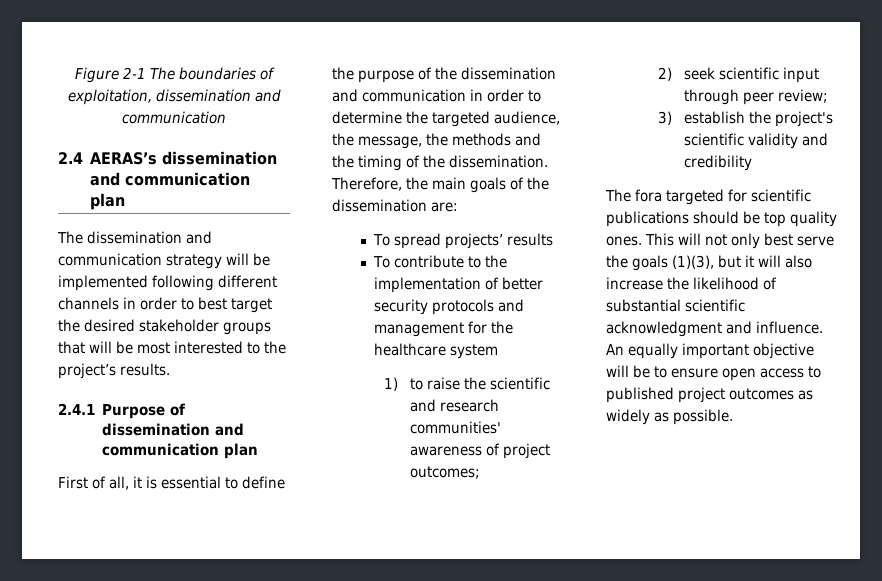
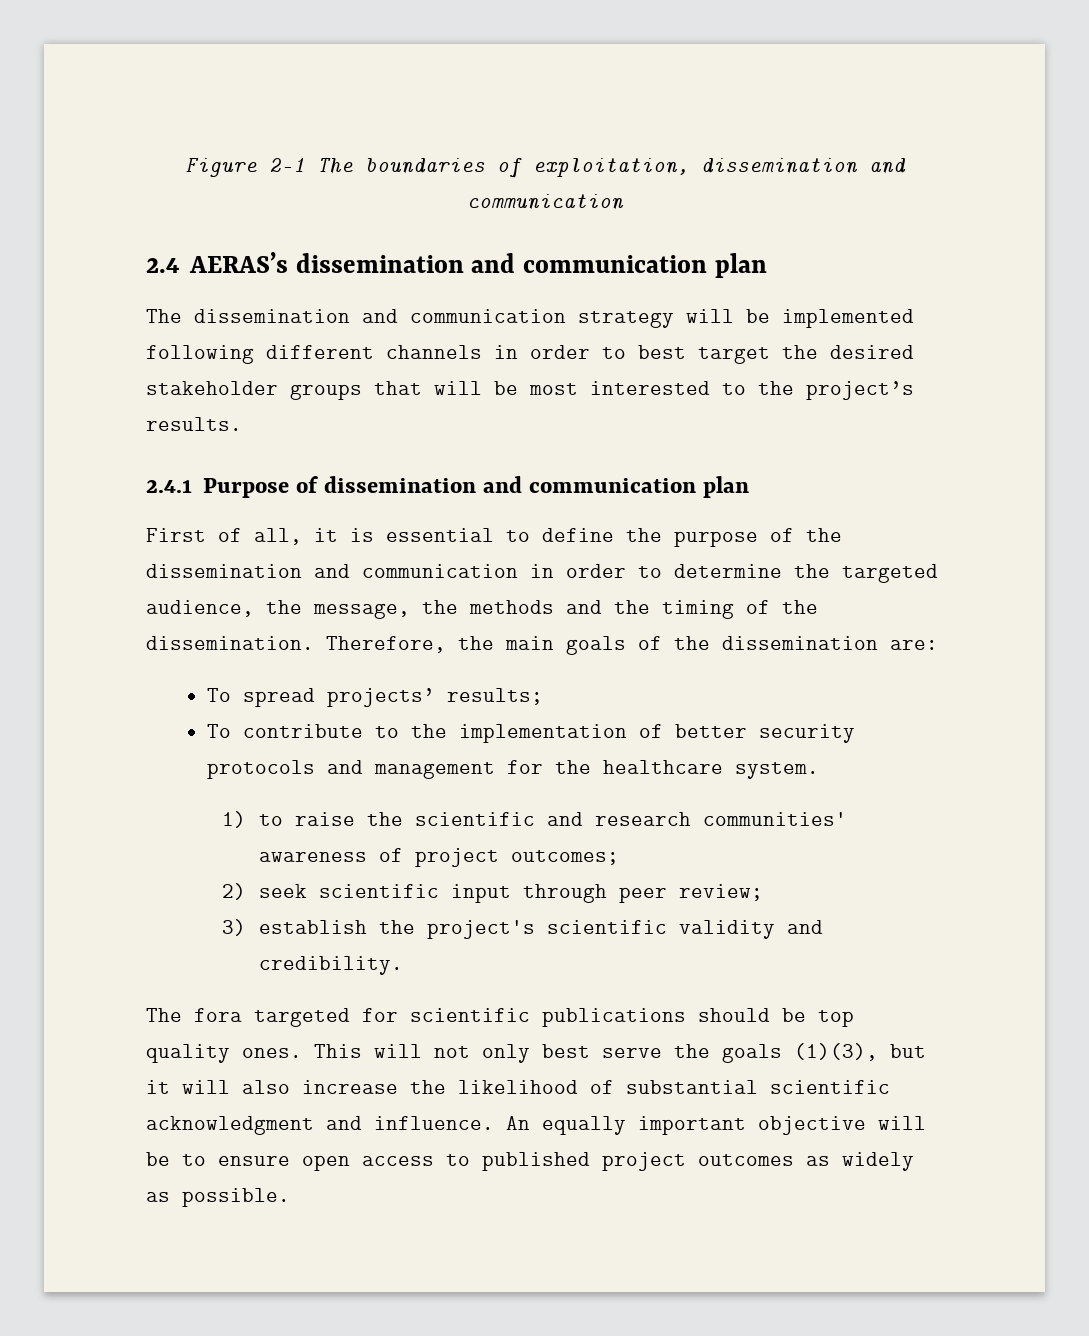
[506,233,553,246] results -> [447,688,544,705] results;
[449,344,498,359] system -> [735,762,820,779] system.
[683,155,752,171] credibility -> [259,956,404,975] credibility.

